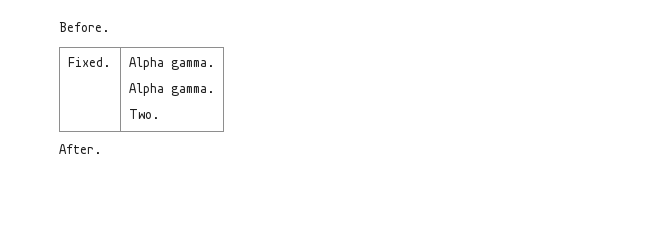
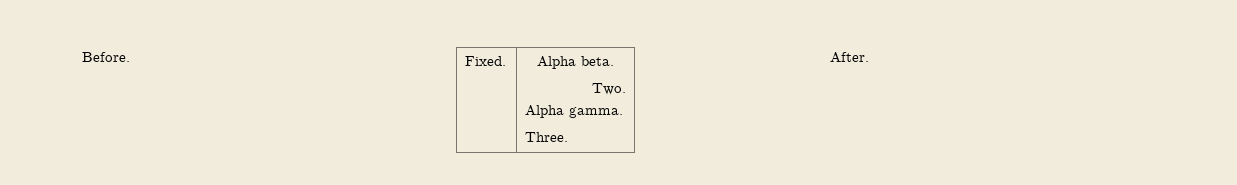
[171,60,215,70] [128,83,215,96] [128,109,160,119] gamma. // Alpha gamma. // Two. -> [581,56,614,66] [591,83,626,95] [525,105,624,118] [525,132,569,142] beta. // Two. // Alpha gamma. // Three.

